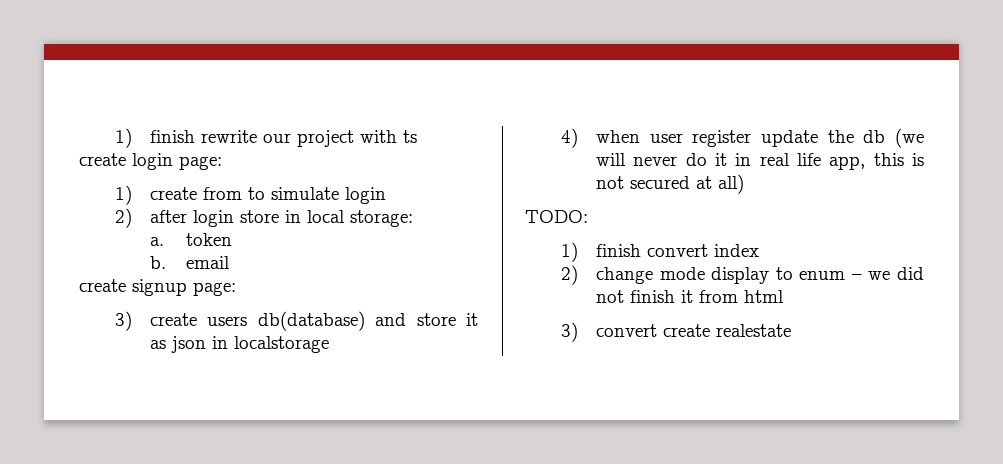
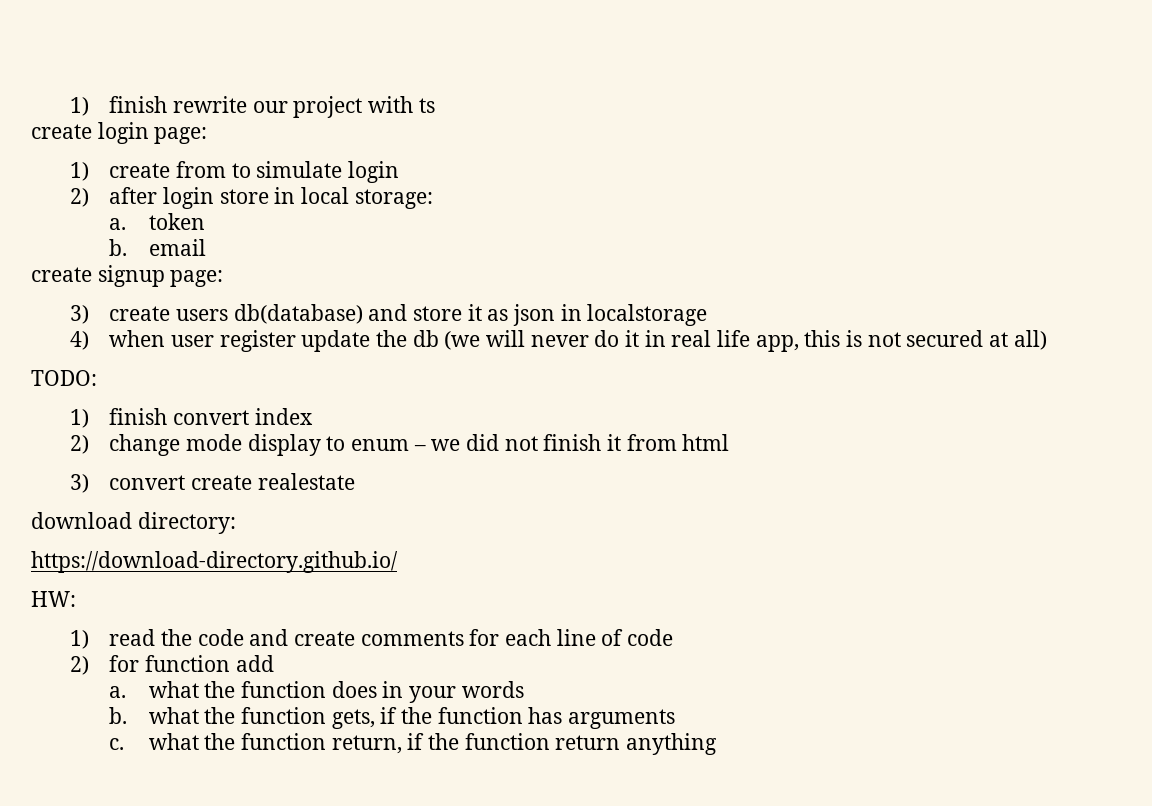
(792, 330) none -> [31,512,236,534] [31,551,398,573] [31,591,76,607] [70,629,674,649] [70,655,274,675] [109,681,524,703] [109,707,675,729] [109,733,717,755] // download directory: // https://download-directory.github.io/ // HW: // 1) read the code and create comments for each line of code // 2) for function add // a. what the function does in your words // b. what the function gets, if the function has arguments // c. what the function return, if the function return anything

